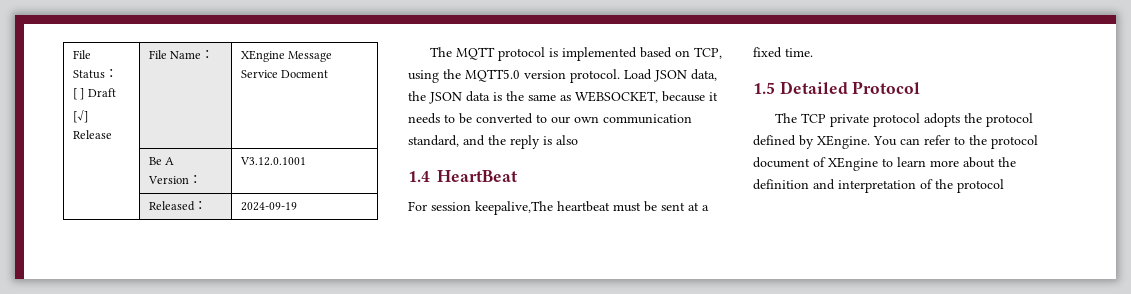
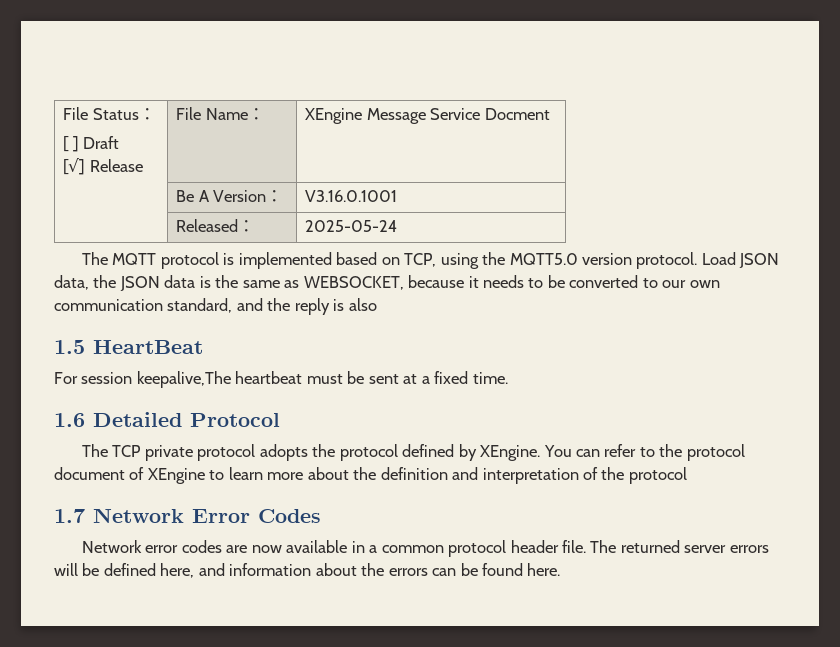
[239,157,306,166] V3.12.0.1001 -> [305,190,398,202] V3.16.0.1001
[240,202,297,211] 2024-09-19 -> [305,220,398,232] 2025-05-24
[408,171,430,182] 1.4 -> [54,340,85,354] 1.5
[753,82,775,94] 1.5 -> [54,413,85,427] 1.6
(1004, 186) none -> [54,508,321,523] [82,540,769,557] [54,563,561,578] // 1.7 Network Error Codes // Network error codes are now available in a common protocol header file. The returned server errors will be defined here, and information about the errors can be found here.

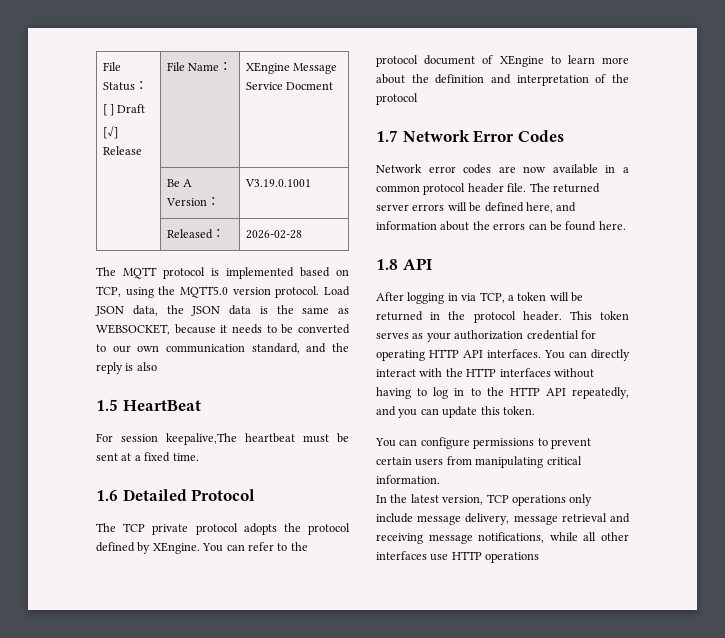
[305,190,398,202] V3.16.0.1001 -> [244,179,311,187] V3.19.0.1001
[305,220,398,232] 2025-05-24 -> [245,230,302,239] 2026-02-28
(561, 569) none -> [376,258,432,270] [376,292,583,304] [376,311,629,323] [376,330,596,342] [376,349,630,361] [376,368,594,378] [376,387,629,399] [376,406,535,418] [375,437,591,449] [376,456,582,468] [376,475,440,484] [376,494,593,506] [376,513,630,525] [376,532,629,544] [376,551,540,563] // 1.8 API // After logging in via TCP, a token will be returned in the protocol header. This token serves as your authorization credential for operating HTTP API interfaces. You can directly interact with the HTTP interfaces without having to log in to the HTTP API repeatedly, and you can update this token. // You can configure permissions to prevent certain users from manipulating critical information. // In the latest version, TCP operations only include message delivery, message retrieval and receiving message notifications, while all other interfaces use HTTP operations

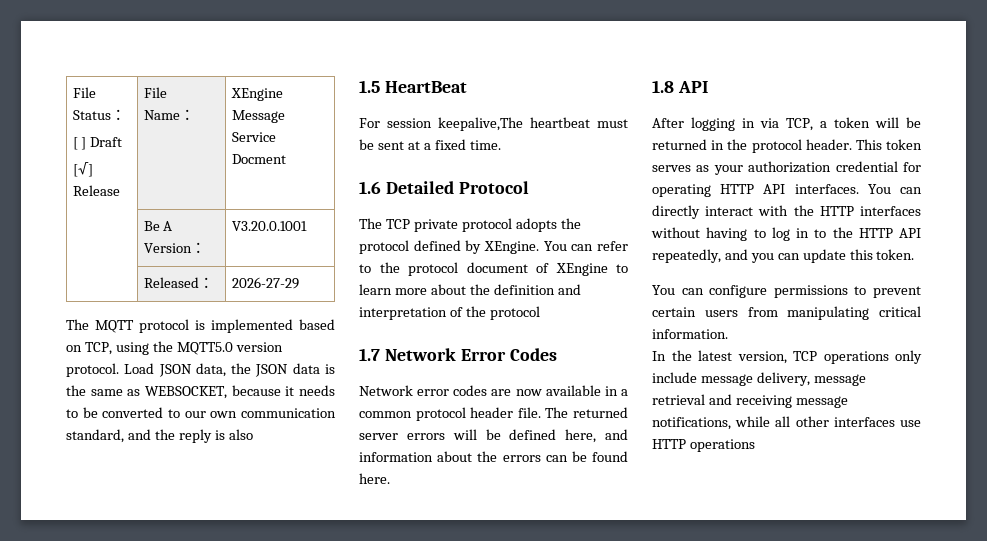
[244,179,311,187] V3.19.0.1001 -> [231,221,307,231] V3.20.0.1001
[245,230,302,239] 2026-02-28 -> [231,277,299,289] 2026-27-29

